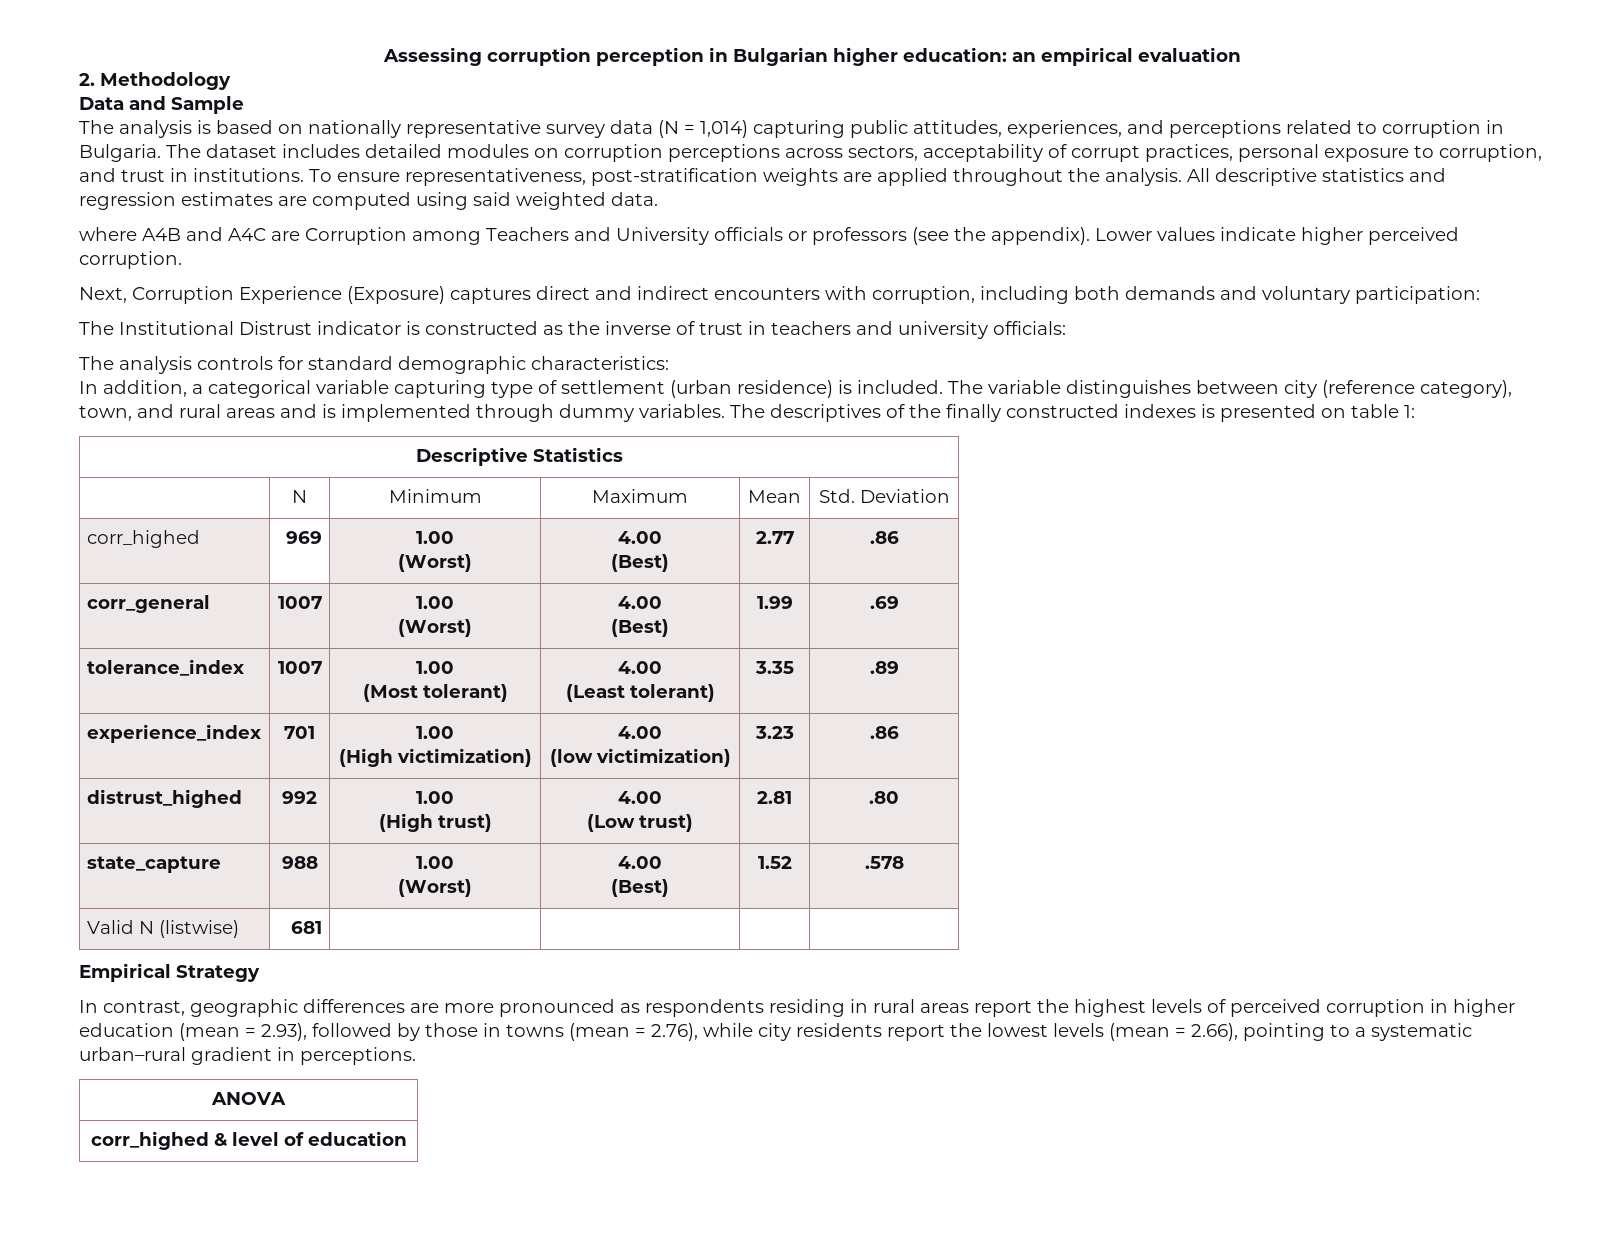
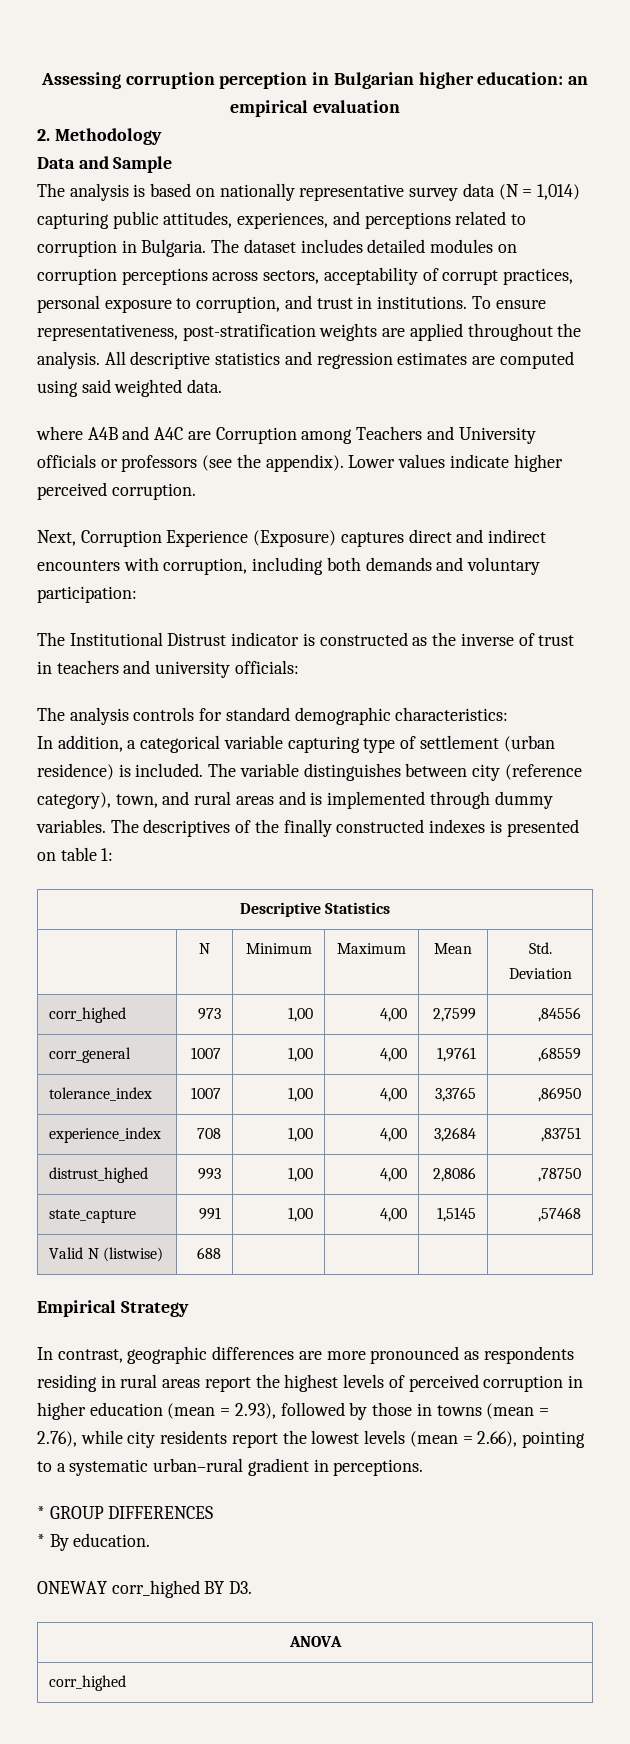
[286,531,323,544] [416,531,454,544] [398,554,472,572] [618,531,662,544] [611,554,669,572] [755,531,794,544] [869,531,899,544] [86,595,210,613] [277,596,322,609] [416,596,454,609] [398,619,472,637] [618,596,662,609] [611,619,669,637] [756,596,793,609] [869,596,899,609] [86,659,244,676] [277,661,322,674] [416,661,454,674] [362,684,508,702] [618,661,662,674] [565,684,715,702] [754,661,794,674] [869,661,899,674] [86,724,261,743] [284,726,315,739] [416,726,454,739] [338,748,532,767] [618,726,662,739] [549,748,731,767] [754,726,794,739] [869,726,899,739] [86,789,242,808] [282,791,317,804] [416,791,454,804] [378,813,492,832] [618,791,662,804] [587,814,693,832] [757,791,792,804] [869,791,899,804] [86,856,221,873] [281,856,318,869] [416,856,454,869] [398,879,472,897] [618,856,662,869] [611,879,669,897] [757,856,792,869] [864,856,904,869] 969 | 1.00 // (Worst) | 4.00 // (Best) | 2.77 | .86 // corr_general | 1007 | 1.00 // (Worst) | 4.00 // (Best) | 1.99 | .69 // tolerance_index | 1007 | 1.00 // (Most tolerant) | 4.00 // (Least tolerant) | 3.35 | .89 // experience_index | 701 | 1.00 // (High victimization) | 4.00 // (low victimization) | 3.23 | .86 // distrust_highed | 992 | 1.00 // (High trust) | 4.00 // (Low trust) | 2.81 | .80 // state_capture | 988 | 1.00 // (Worst) | 4.00 // (Best) | 1.52 | .578 -> [197,1008,221,1020] [287,1007,313,1022] [379,1008,407,1022] [432,1008,476,1022] [537,1007,581,1022] [49,1047,132,1063] [190,1047,221,1059] [287,1047,313,1062] [379,1048,407,1062] [436,1047,476,1062] [537,1047,581,1062] [49,1087,153,1101] [190,1087,221,1099] [287,1087,313,1102] [379,1088,407,1102] [434,1087,476,1102] [537,1087,581,1102] [49,1127,162,1143] [196,1128,221,1139] [287,1127,313,1142] [379,1128,407,1142] [433,1127,476,1142] [540,1127,581,1142] [49,1167,149,1183] [197,1168,221,1180] [287,1167,313,1182] [379,1168,407,1182] [432,1167,476,1182] [537,1168,581,1182] [49,1209,137,1223] [198,1207,221,1220] [287,1207,313,1222] [379,1208,407,1222] [436,1207,476,1222] [537,1207,581,1222] 973 | 1,00 | 4,00 | 2,7599 | ,84556 // corr_general | 1007 | 1,00 | 4,00 | 1,9761 | ,68559 // tolerance_index | 1007 | 1,00 | 4,00 | 3,3765 | ,86950 // experience_index | 708 | 1,00 | 4,00 | 3,2684 | ,83751 // distrust_highed | 993 | 1,00 | 4,00 | 2,8086 | ,78750 // state_capture | 991 | 1,00 | 4,00 | 1,5145 | ,57468
[291,921,323,934] 681 -> [196,1247,221,1259] 688
[211,1092,286,1105] [90,1131,407,1150] // ANOVA // corr_highed & level of education -> [37,1506,214,1519] [37,1533,151,1551] [37,1580,253,1598] [288,1636,342,1647] [49,1675,127,1691] // * GROUP DIFFERENCES // * By education. // ONEWAY corr_highed BY D3. // ANOVA // corr_highed

